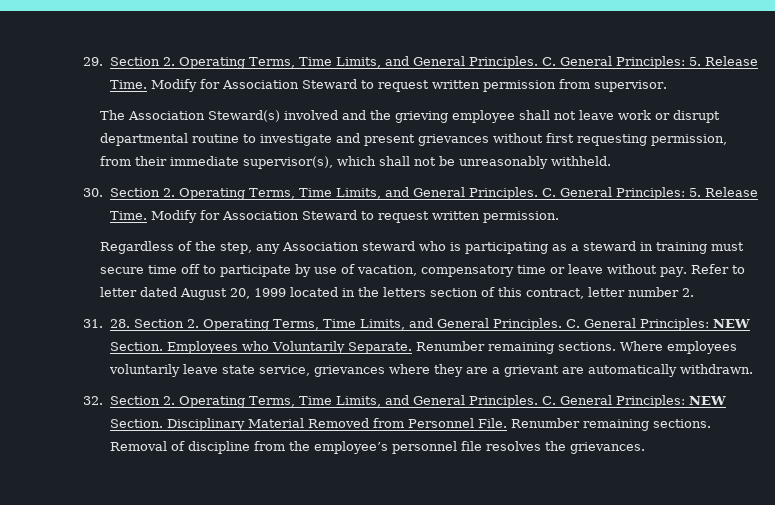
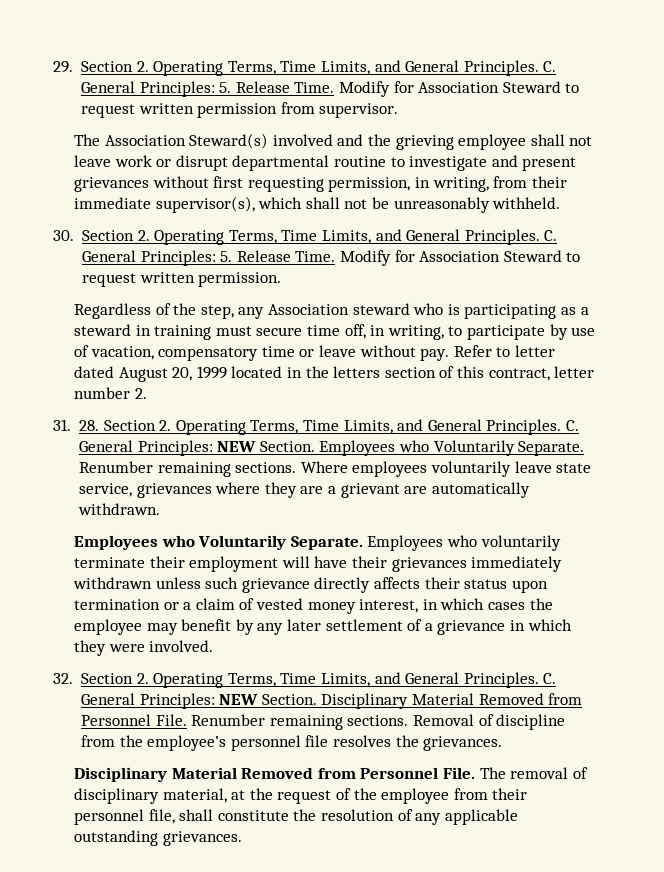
(728, 140) none -> [415,177,489,192] in writing,
[181,264,201,274] off -> [344,324,444,340] off, in writing,
(753, 369) none -> [74,535,561,551] [74,556,563,572] [73,577,548,593] [74,598,553,614] [74,619,572,635] [74,640,214,656] // Employees who Voluntarily Separate. Employees who voluntarily terminate their employment will have their grievances immediately withdrawn unless such grievance directly affects their status upon termination or a claim of vested money interest, in which cases the employee may benefit by any later settlement of a grievance in which they were involved.
(645, 448) none -> [74,767,588,782] [74,788,528,804] [74,809,518,825] [74,830,242,846] // Disciplinary Material Removed from Personnel File. The removal of disciplinary material, at the request of the employee from their personnel file, shall constitute the resolution of any applicable outstanding grievances.

